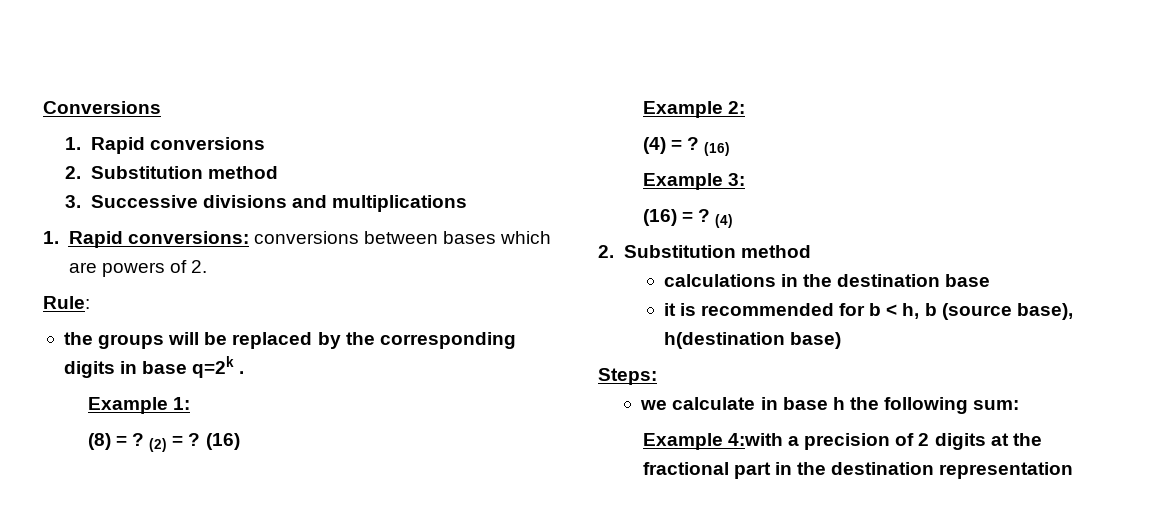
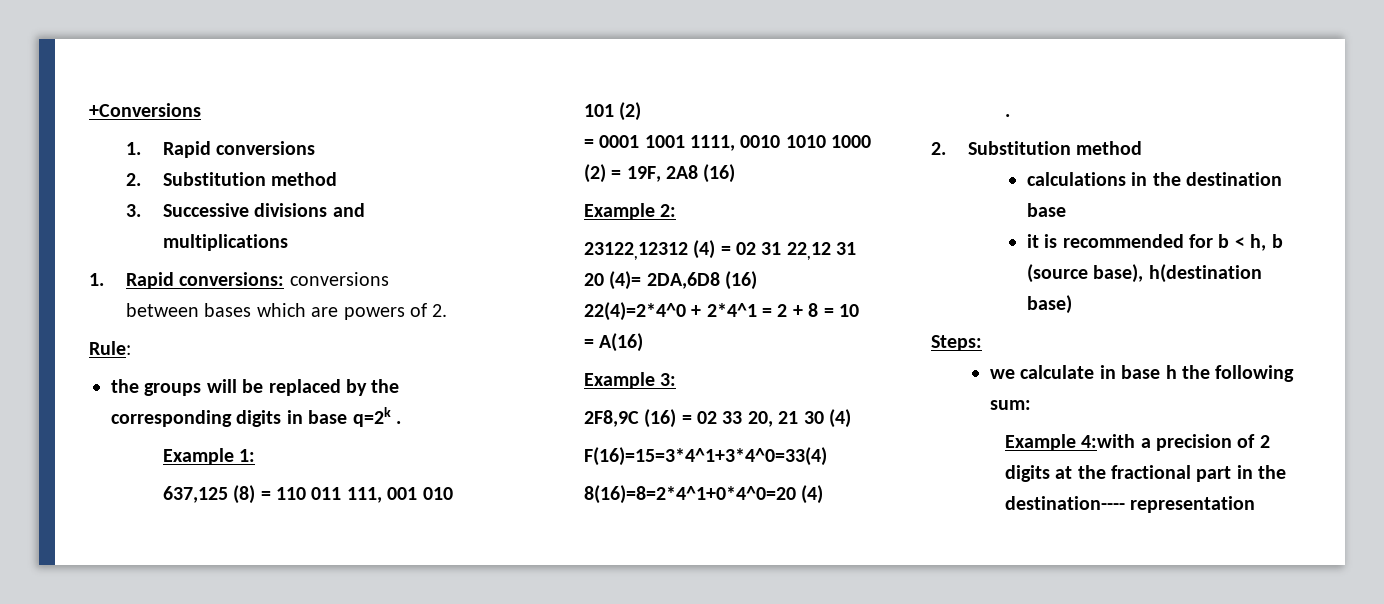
[43,101,161,114] Conversions -> [89,103,201,117] +Conversions
(190, 403) none -> [162,486,228,503] 637,125
[132,433,201,452] ? (2) = ? -> [276,487,453,503] [583,102,642,121] [583,135,872,151] [583,164,699,183] 110 011 111, 001 010 101 (2) // = 0001 1001 1111, 0010 1010 1000 (2) = 19F, 2A8
(745, 107) none -> [583,242,688,260] 23122,12312
[687,137,731,156] ? (16) -> [736,242,857,260] [583,271,758,290] [583,302,860,321] [583,333,644,352] 02 31 22,12 31 20 (4)= 2DA,6D8 (16) // 22(4)=2*4^0 + 2*4^1 = 2 + 8 = 10 = A(16)
(745, 179) none -> [583,410,639,427] 2F8,9C
[698,209,734,228] ? (4) -> [697,409,852,428] [583,447,827,466] [583,485,824,504] [1004,114,1010,117] 02 33 20, 21 30 (4) // F(16)=15=3*4^1+3*4^0=33(4) // 8(16)=8=2*4^1+0*4^0=20 (4) // .
[831,462,935,475] destination -> [1004,496,1125,510] destination----

